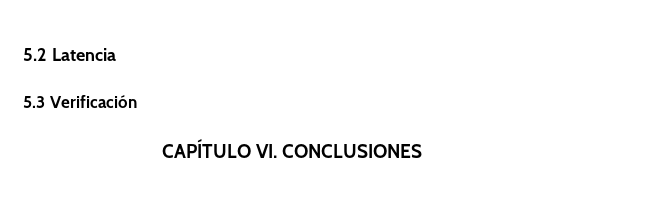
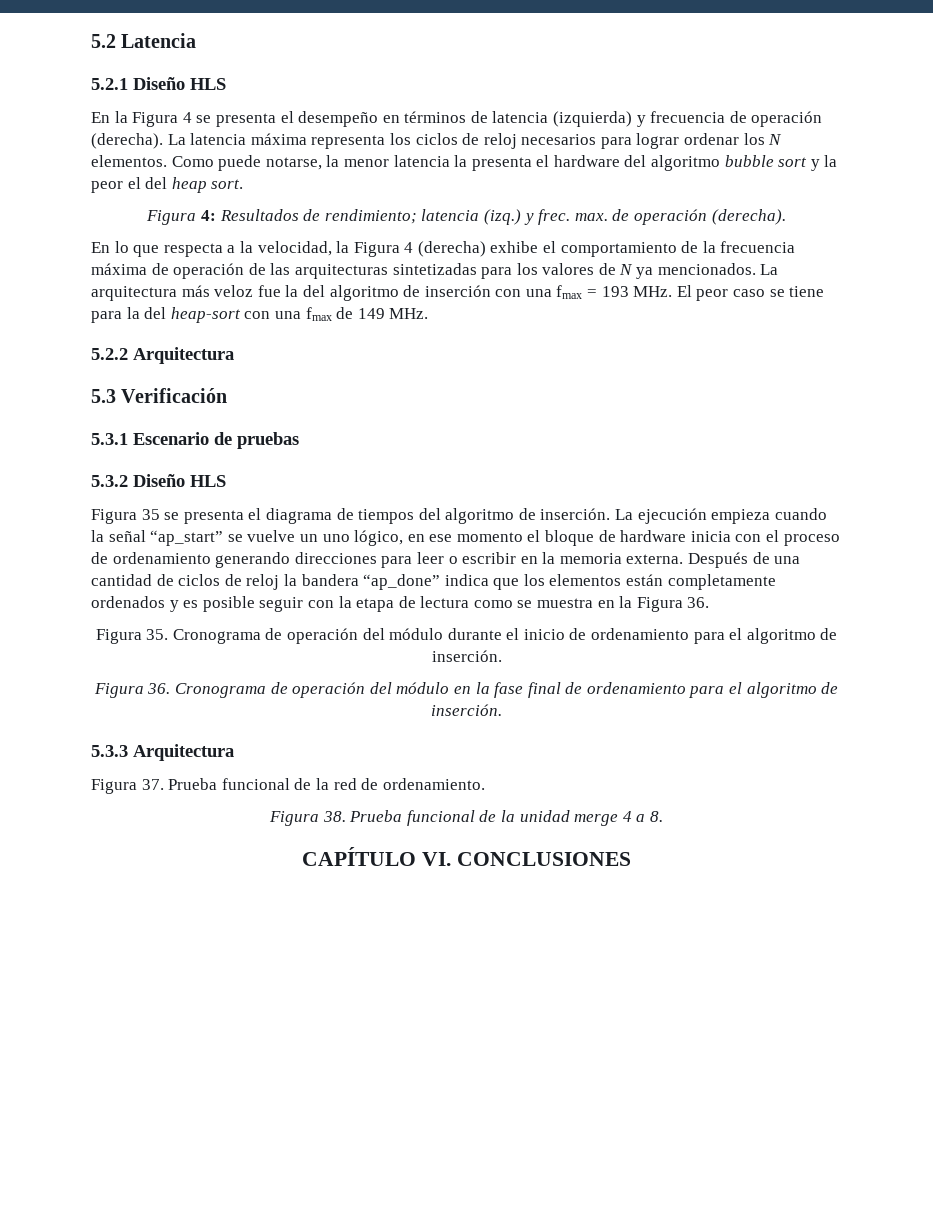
[23,95,137,108] 5.3 Verificación -> [91,77,226,90] [91,111,823,127] [91,133,783,149] [91,155,838,171] [91,177,244,193] [146,209,786,225] [91,241,796,257] [91,263,779,279] [91,285,825,301] [91,307,429,323] [91,347,234,364] [91,388,228,403] [91,432,299,449] [91,474,226,487] [91,508,827,524] [91,530,840,546] [91,552,801,568] [91,574,776,590] [91,596,710,612] [95,628,838,644] [431,650,502,662] [93,682,839,698] [431,704,502,716] [91,744,234,761] [91,778,485,794] [269,810,663,826] 5.2.1 Diseño HLS // En la Figura 4 se presenta el desempeño en términos de latencia (izquierda) y frecuencia de operación (derecha). La latencia máxima representa los ciclos de reloj necesarios para lograr ordenar los N elementos. Como puede notarse, la menor latencia la presenta el hardware del algoritmo bubble sort y la peor el del heap sort. // Figura 4: Resultados de rendimiento; latencia (izq.) y frec. max. de operación (derecha). // En lo que respecta a la velocidad, la Figura 4 (derecha) exhibe el comportamiento de la frecuencia máxima de operación de las arquitecturas sintetizadas para los valores de N ya mencionados. La arquitectura más veloz fue la del algoritmo de inserción con una fmax = 193 MHz. El peor caso se tiene para la del heap-sort con una fmax de 149 MHz. // 5.2.2 Arquitectura // 5.3 Verificación // 5.3.1 Escenario de pruebas // 5.3.2 Diseño HLS // Figura 35 se presenta el diagrama de tiempos del algoritmo de inserción. La ejecución empieza cuando la señal “ap_start” se vuelve un uno lógico, en ese momento el bloque de hardware inicia con el proceso de ordenamiento generando direcciones para leer o escribir en la memoria externa. Después de una cantidad de ciclos de reloj la bandera “ap_done” indica que los elementos están completamente ordenados y es posible seguir con la etapa de lectura como se muestra en la Figura 36. // Figura 35. Cronograma de operación del módulo durante el inicio de ordenamiento para el algoritmo de inserción. // Figura 36. Cronograma de operación del módulo en la fase final de ordenamiento para el algoritmo de inserción. // 5.3.3 Arquitectura // Figura 37. Prueba funcional de la red de ordenamiento. // Figura 38. Prueba funcional de la unidad merge 4 a 8.

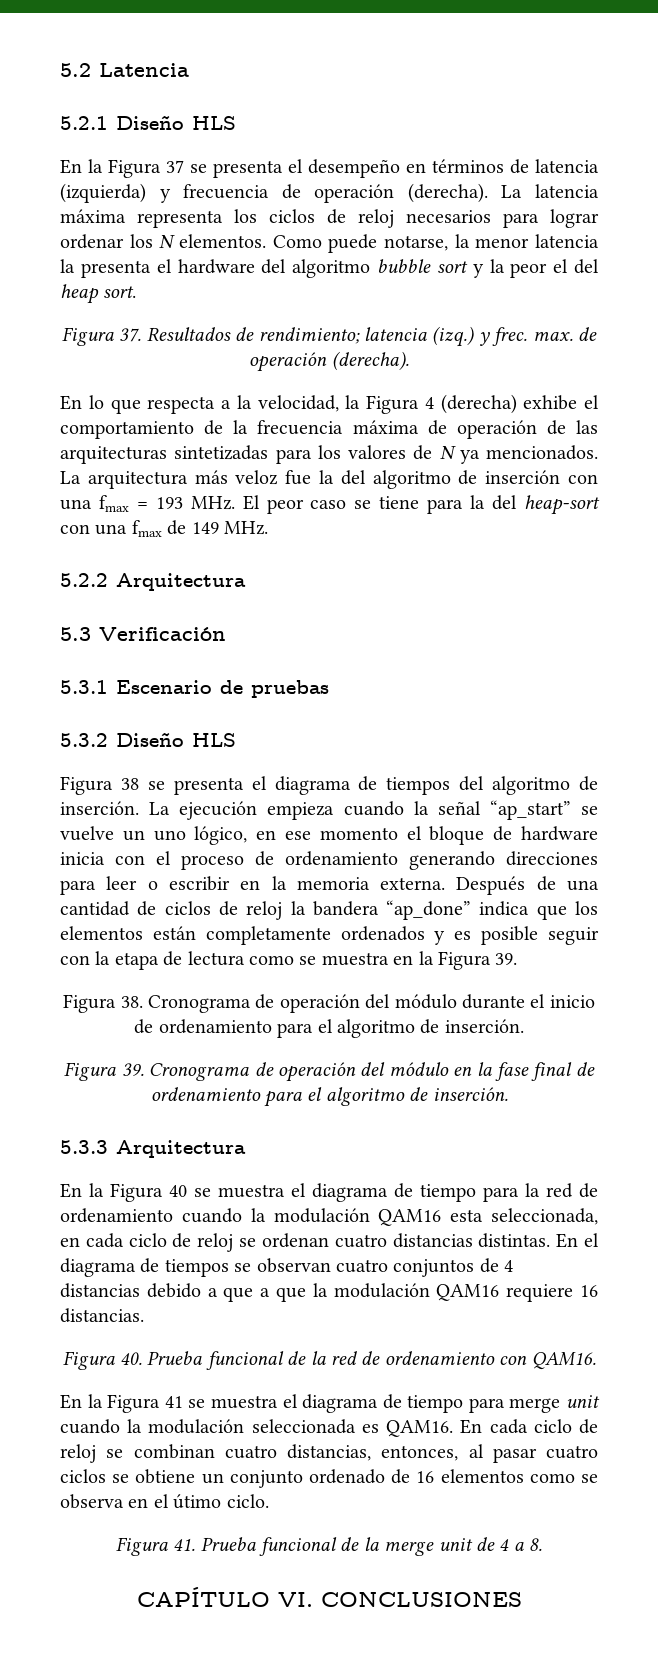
[182,112,192,123] 4 -> [166,160,184,173] 37
[201,210,217,221] 4: -> [119,328,142,342] 37.
[141,509,160,520] 35 -> [120,778,139,790] 38
[687,597,710,608] [95,629,169,644] 36. // Figura 35. -> [495,953,518,965] [63,994,143,1013] 39. // Figura 38.
[147,683,171,694] 36. -> [121,1063,144,1076] 39.
[91,779,164,794] Figura 37. -> [60,1183,598,1202] [60,1208,598,1226] [60,1233,599,1252] [60,1258,514,1277] [60,1283,598,1302] [60,1308,144,1323] [62,1351,142,1370] En la Figura 40 se muestra el diagrama de tiempo para la red de ordenamiento cuando la modulación QAM16 esta seleccionada, en cada ciclo de reloj se ordenan cuatro distancias distintas. En el diagrama de tiempos se observan cuatro conjuntos de 4 distancias debido a que a que la modulación QAM16 requiere 16 distancias. // Figura 40.
[382,778,485,790] [269,810,619,826] ordenamiento. // Figura 38. Prueba funcional de la unidad merge -> [384,1351,596,1370] [60,1394,600,1413] [60,1419,598,1437] [60,1444,598,1463] [60,1469,598,1488] [60,1494,269,1509] [115,1537,495,1556] ordenamiento con QAM16. // En la Figura 41 se muestra el diagrama de tiempo para merge unit cuando la modulación seleccionada es QAM16. En cada ciclo de reloj se combinan cuatro distancias, entonces, al pasar cuatro ciclos se obtiene un conjunto ordenado de 16 elementos como se observa en el útimo ciclo. // Figura 41. Prueba funcional de la merge unit de

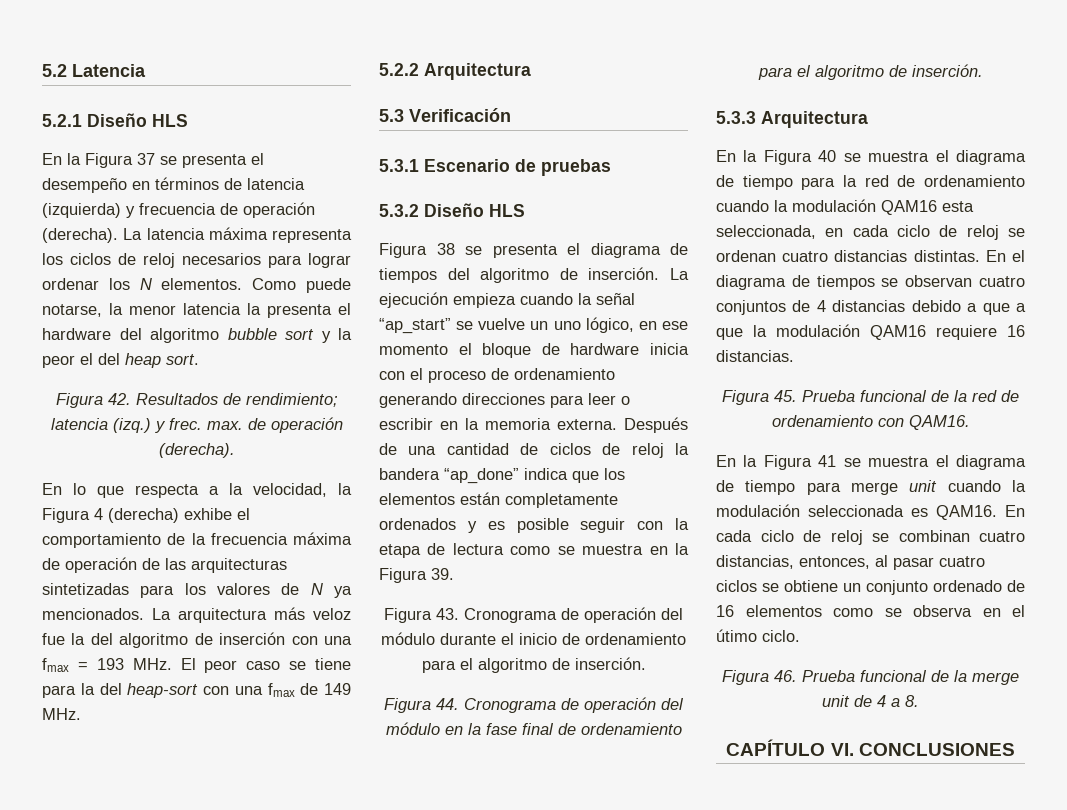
[119,328,142,342] 37. -> [107,393,131,405] 42.
[120,996,143,1008] 38. -> [436,608,459,620] 43.
[121,1063,144,1076] 39. -> [436,698,459,710] 44.
[119,1352,142,1365] 40. -> [774,390,797,402] 45.
[173,1538,196,1551] 41. -> [774,670,797,682] 46.

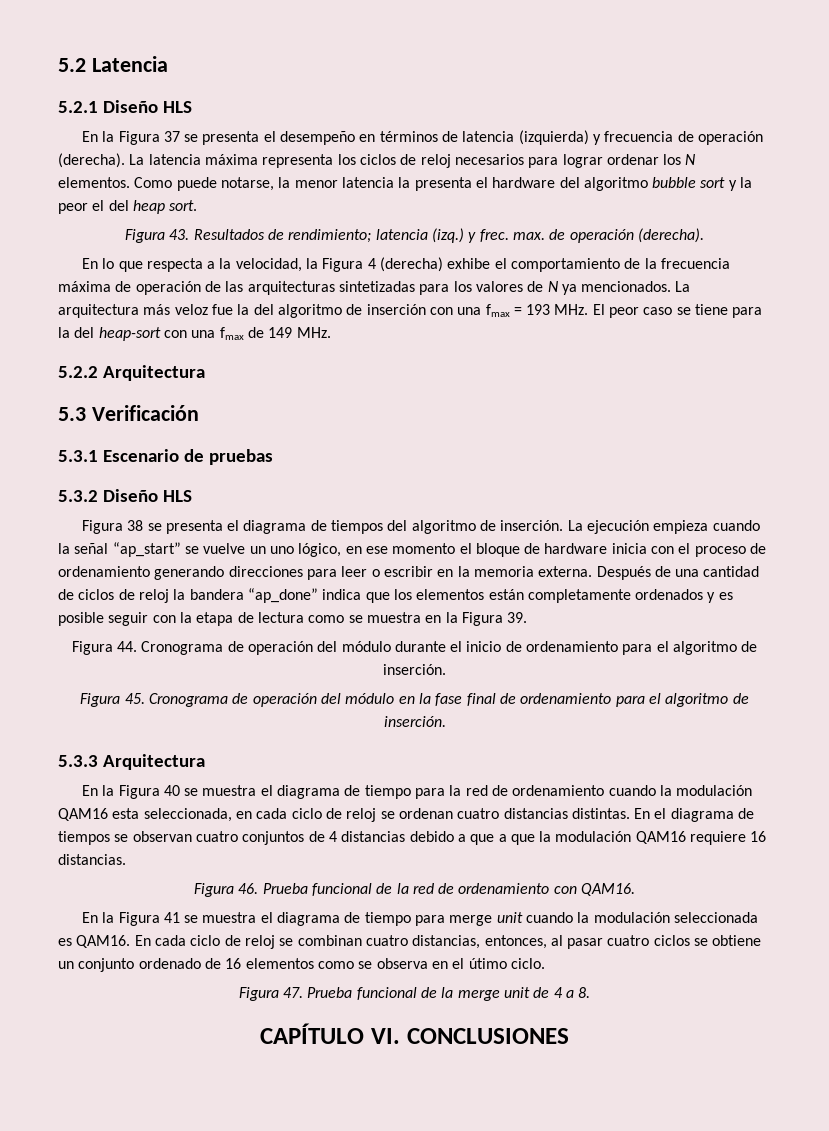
[107,393,131,405] 42. -> [169,229,190,240] 43.
[436,608,459,620] 43. -> [116,641,137,652] 44.
[436,698,459,710] 44. -> [124,693,145,704] 45.
[774,390,797,402] 45. -> [238,883,259,894] 46.
[774,670,797,682] 46. -> [283,987,304,998] 47.

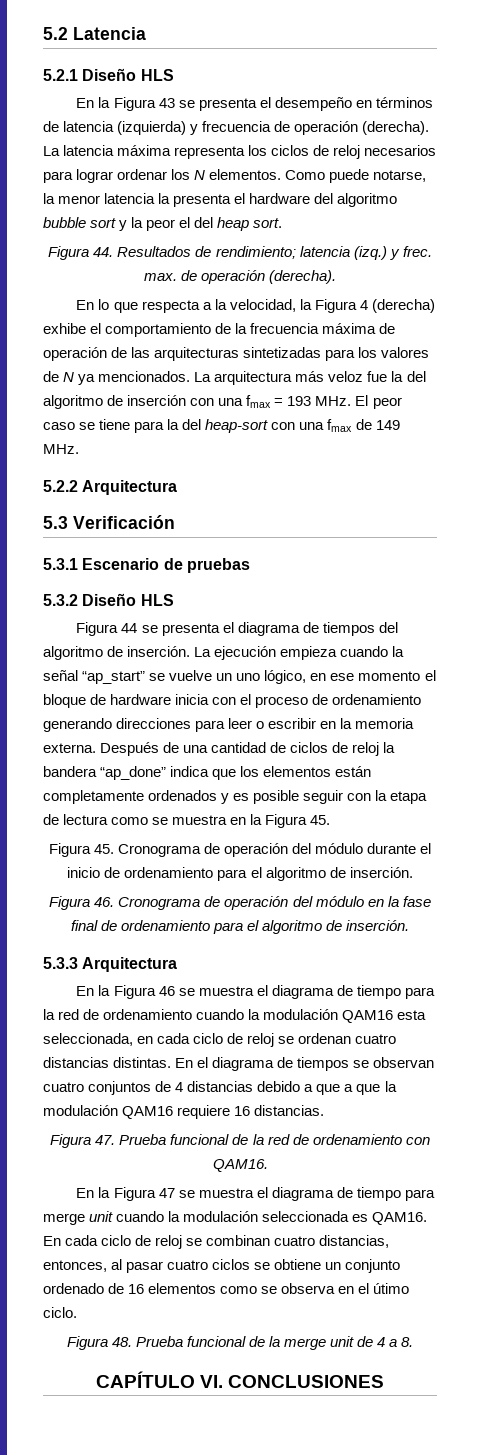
[163,131,180,142] 37 -> [158,98,175,108] 43
[169,229,190,240] 43. -> [93,247,114,257] 44.
[127,520,144,531] 38 -> [121,623,138,633] 44
[507,612,528,623] [71,641,137,655] 39. // Figura 44. -> [310,815,331,825] [48,843,114,857] 45. // Figura 45.
[124,693,145,704] 45. -> [94,897,115,907] 46.
[163,785,180,796] 40 -> [158,986,175,996] 46
[238,883,259,894] 46. -> [95,1135,116,1145] 47.
[163,912,180,923] 41 -> [158,1188,175,1198] 47
[283,987,304,998] 47. -> [111,1337,132,1347] 48.

